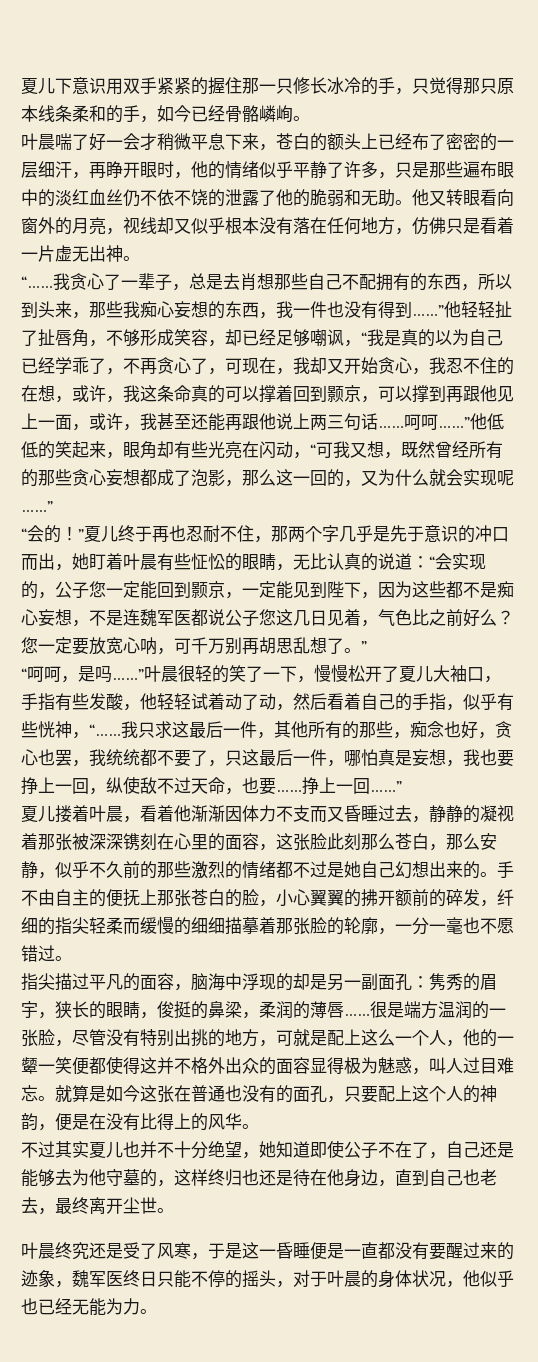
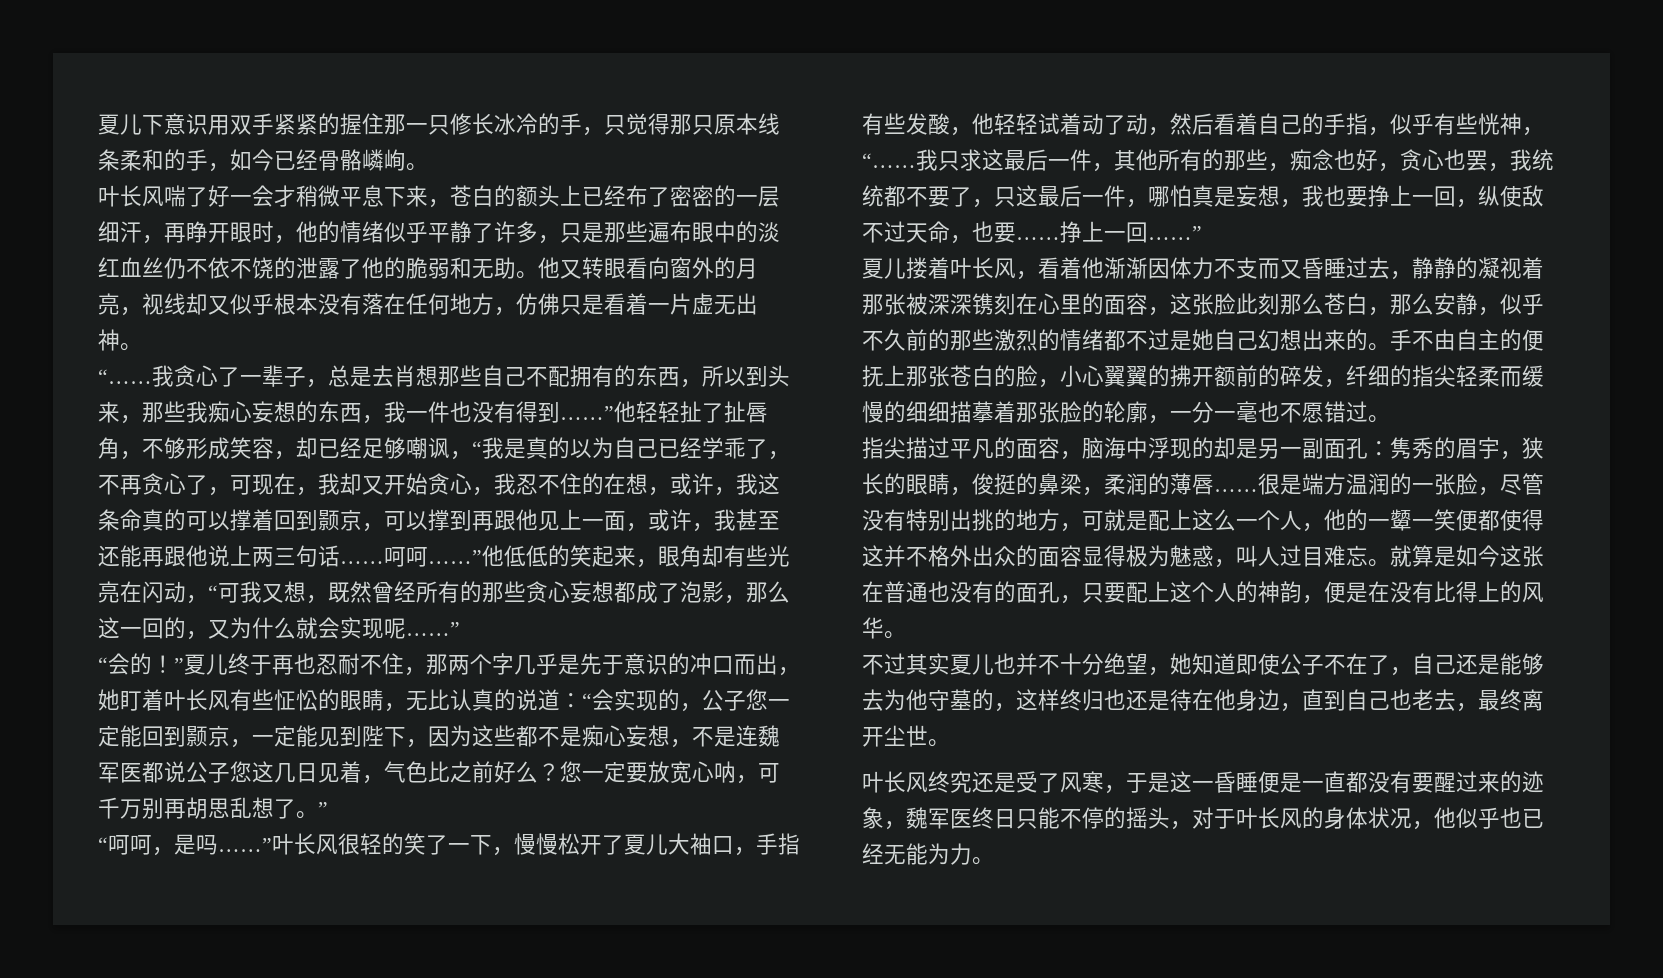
[38,134,55,150] 晨 -> [120,185,164,207] 长风
[140,554,157,570] 晨 -> [186,689,230,711] 长风
[161,666,178,682] 晨 -> [294,833,338,855] 长风
[106,806,123,822] 晨 -> [972,257,1016,279] 长风
[38,1243,55,1259] 晨 -> [884,771,928,793] 长风
[344,1271,361,1287] 晨 -> [1258,807,1302,829] 长风

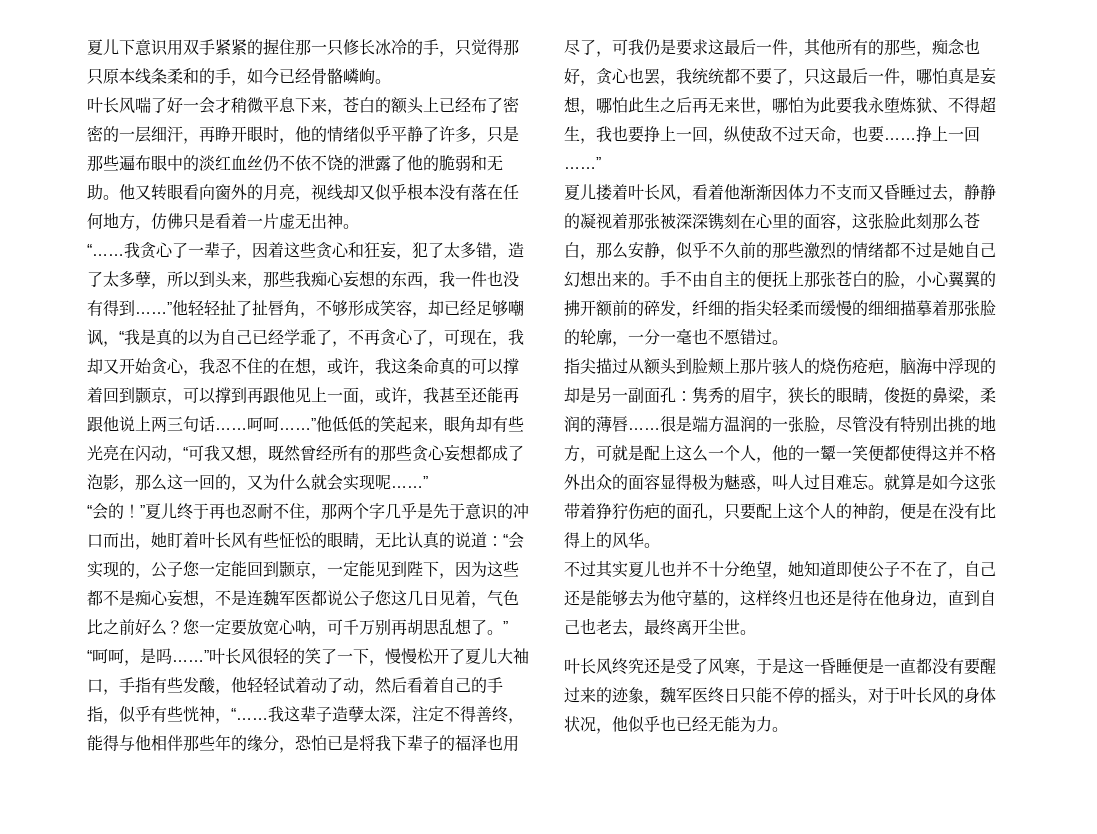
[328,365,680,387] 总是去肖想那些自己不配拥有的东西 -> [252,241,524,260] [87,271,151,287] 因着这些贪心和狂妄，犯了太多错，造了太多孽
[938,151,960,171] 只 -> [284,706,524,724] [87,734,519,753] [564,39,692,57] 这辈子造孽太深，注定不得善终，能得与他相伴那些年的缘分，恐怕已是将我下辈子的福泽也用尽了，可我仍是要
(1302, 203) none -> [596,96,996,115] [564,126,596,144] 哪怕此生之后再无来世，哪怕为此要我永堕炼狱、不得超生，
[950,437,1060,459] 平凡的面容 -> [628,358,884,375] 从额头到脸颊上那片骇人的烧伤疮疤
[862,581,994,603] 在普通也没有 -> [564,503,660,520] 带着狰狞伤疤

